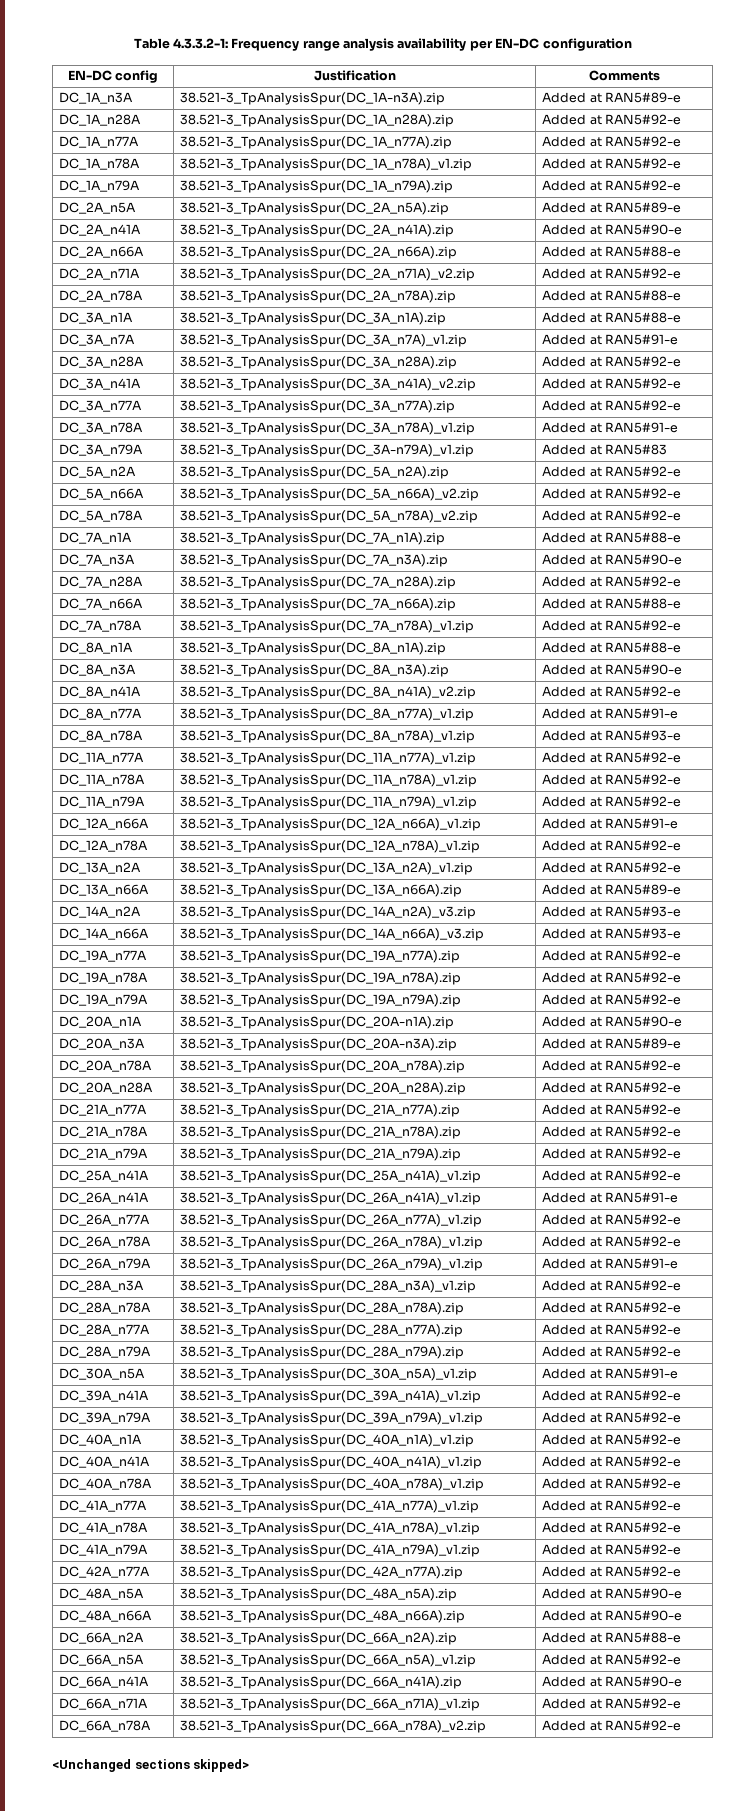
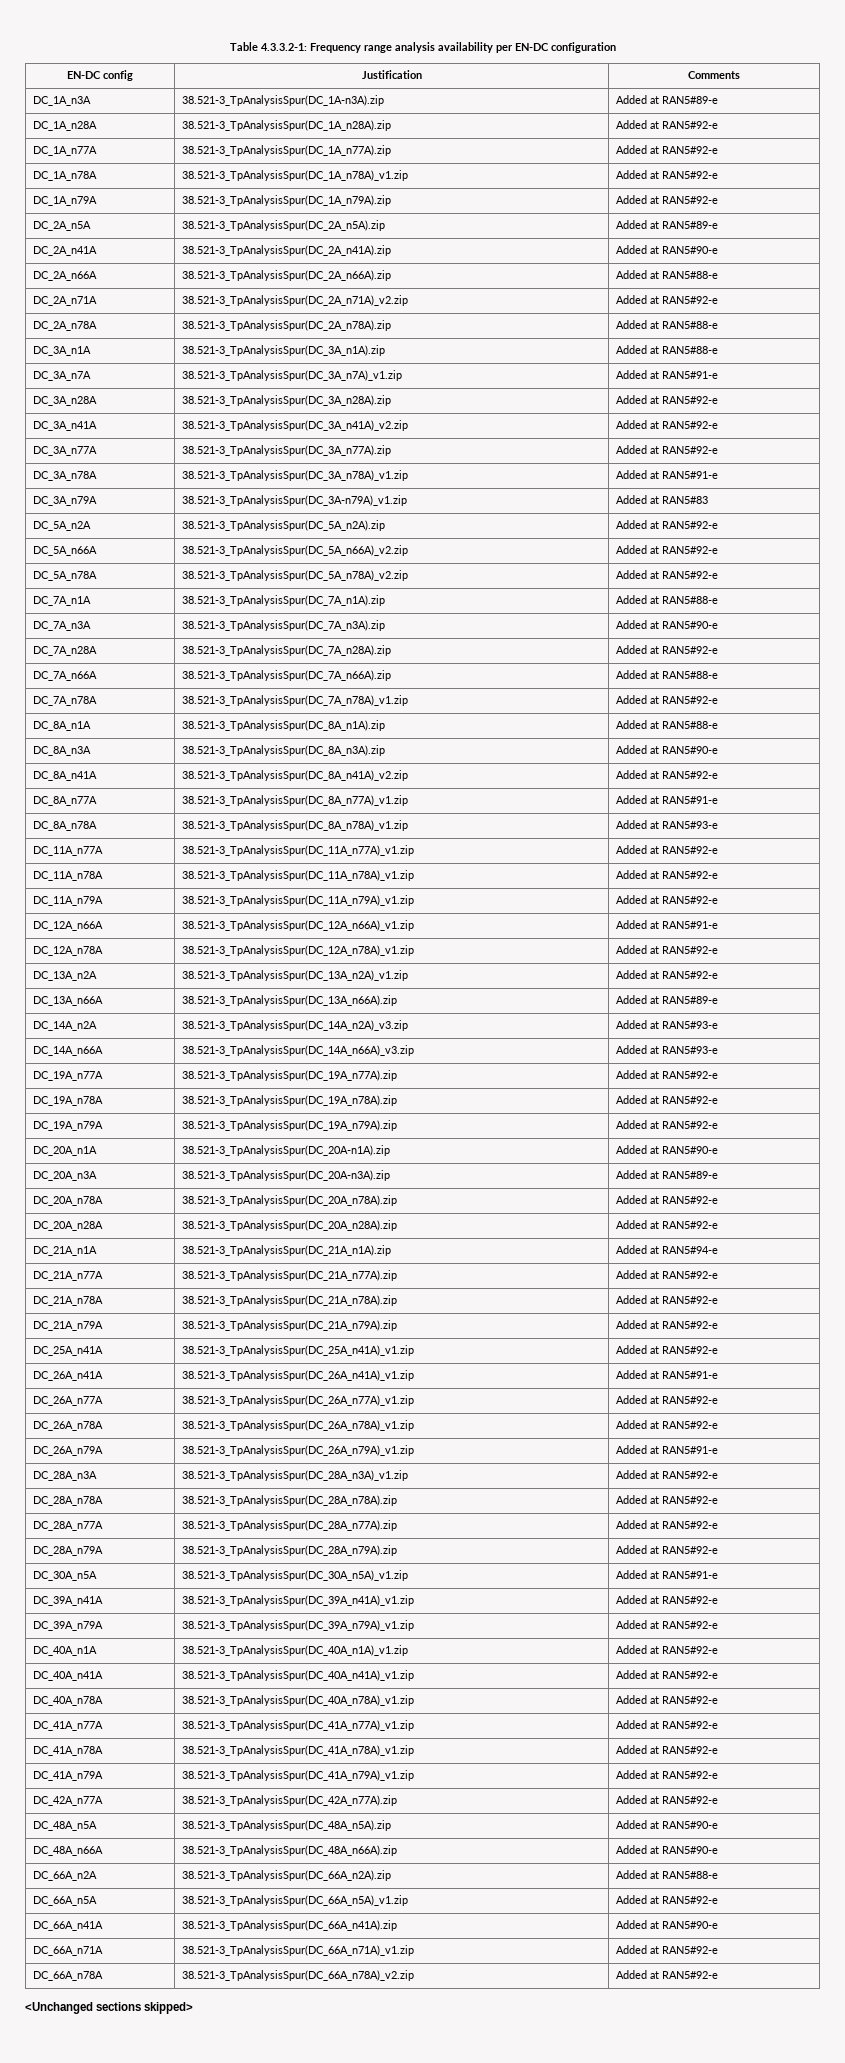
(681, 1087) none -> [33,1246,98,1256] [182,1245,392,1256] [616,1245,719,1254] // DC_21A_n1A | 38.521-3_TpAnalysisSpur(DC_21A_n1A).zip | Added at RAN5#94-e

